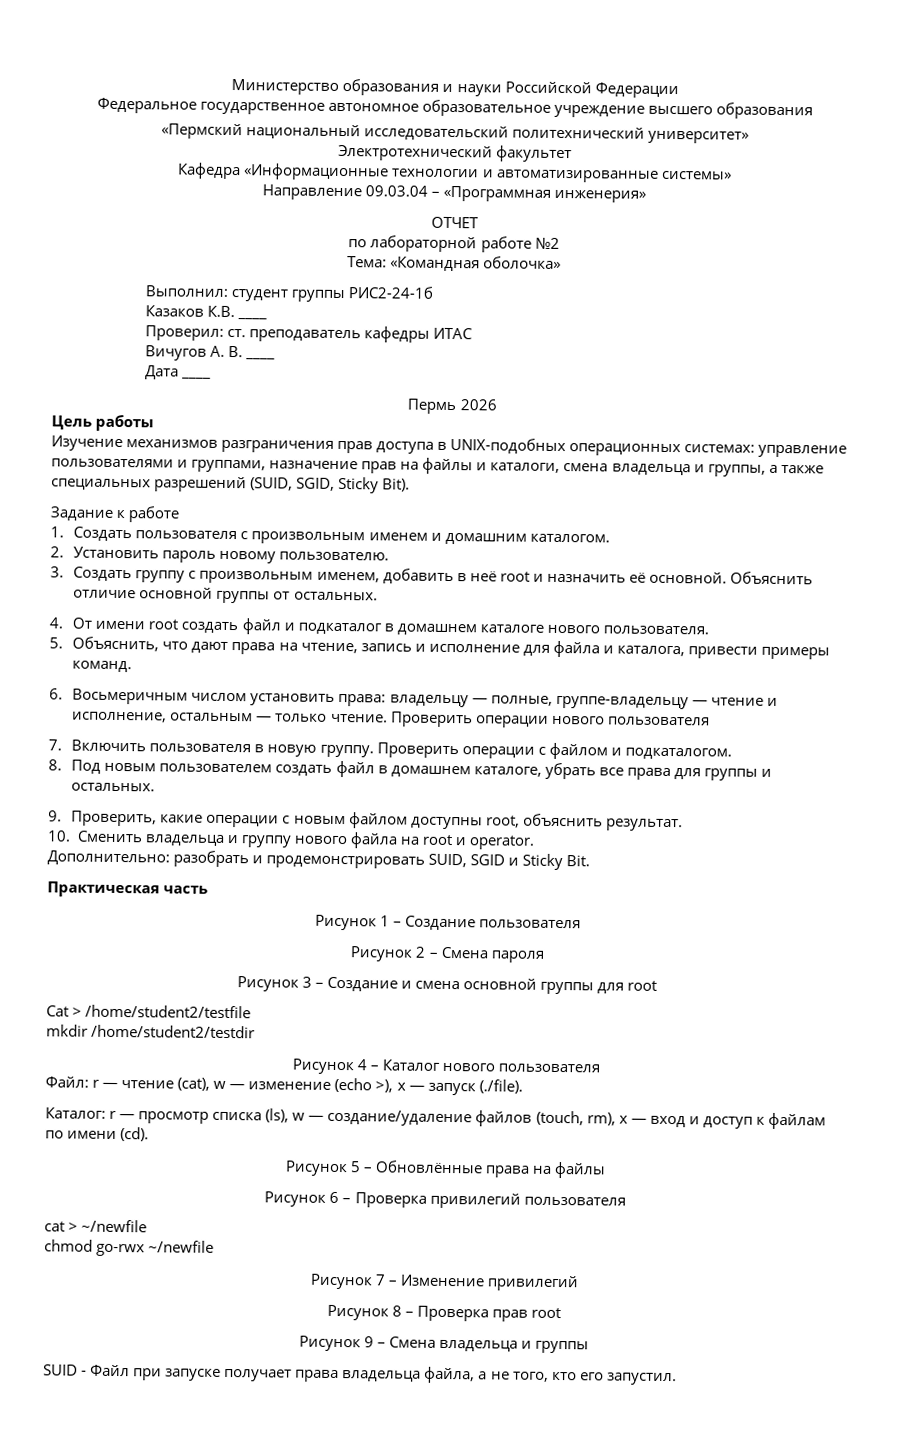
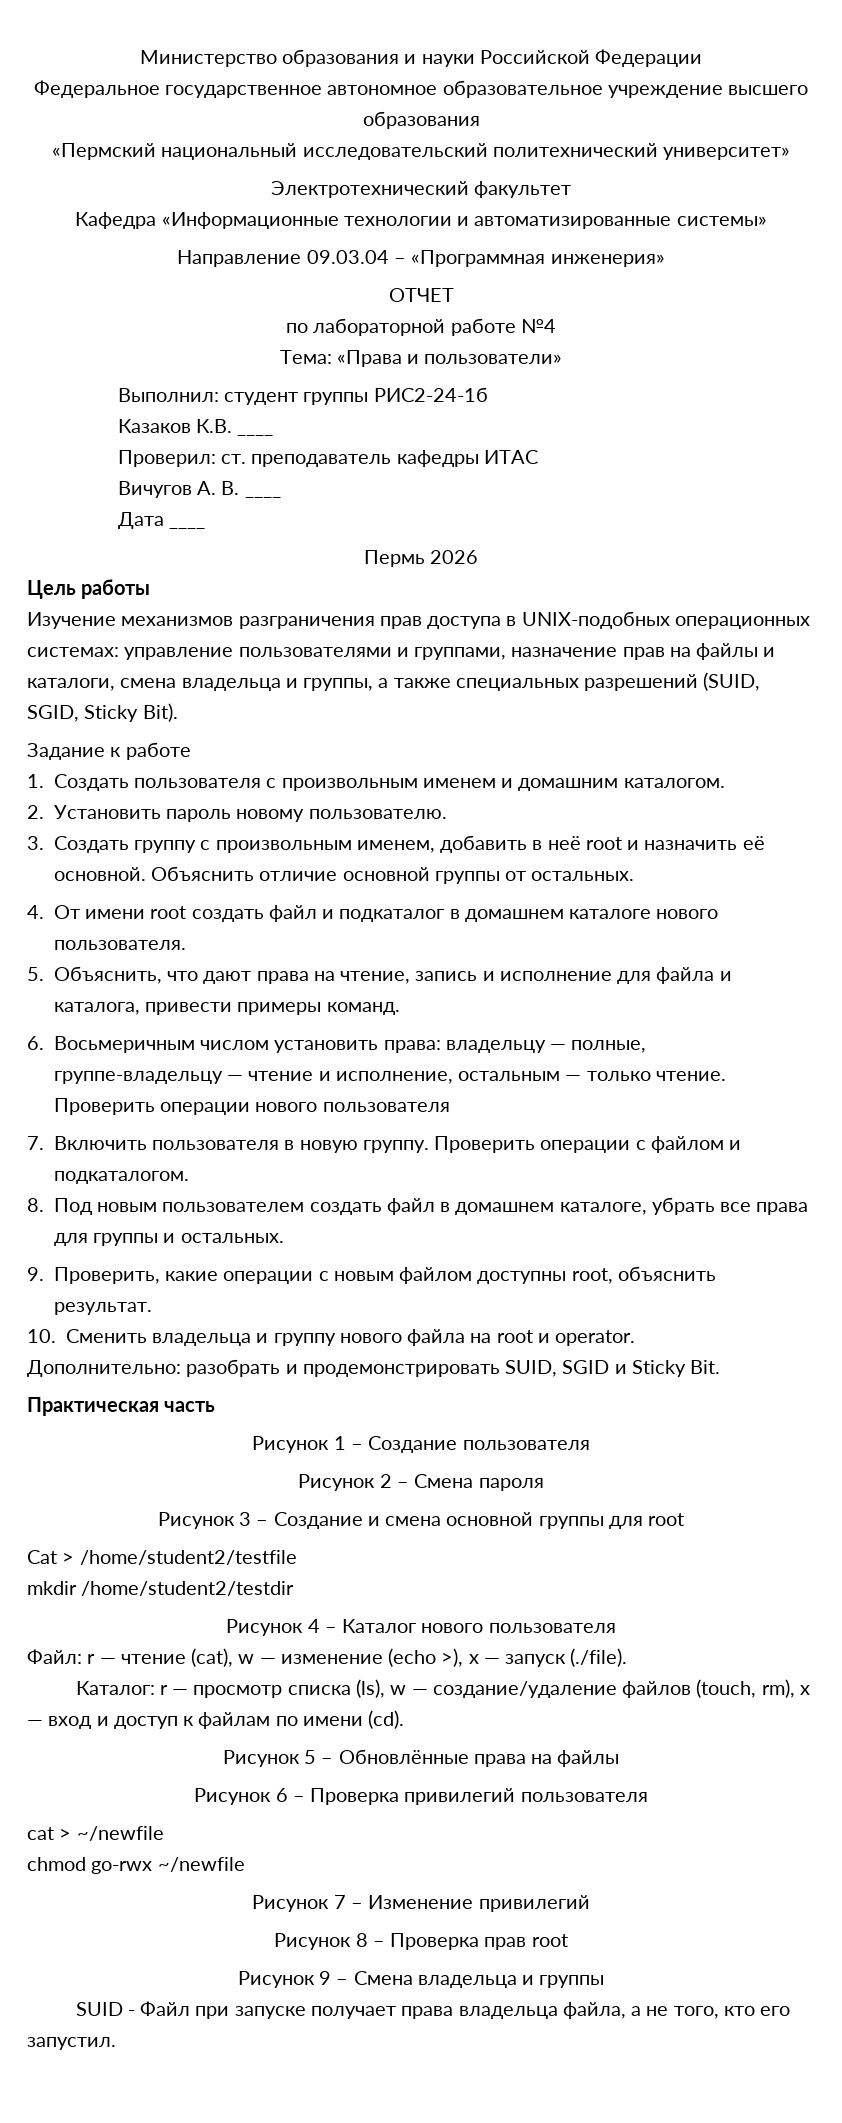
[534,237,560,249] №2 -> [520,319,556,333] №4
[390,256,562,272] «Командная оболочка» -> [336,350,563,367] «Права и пользователи»

